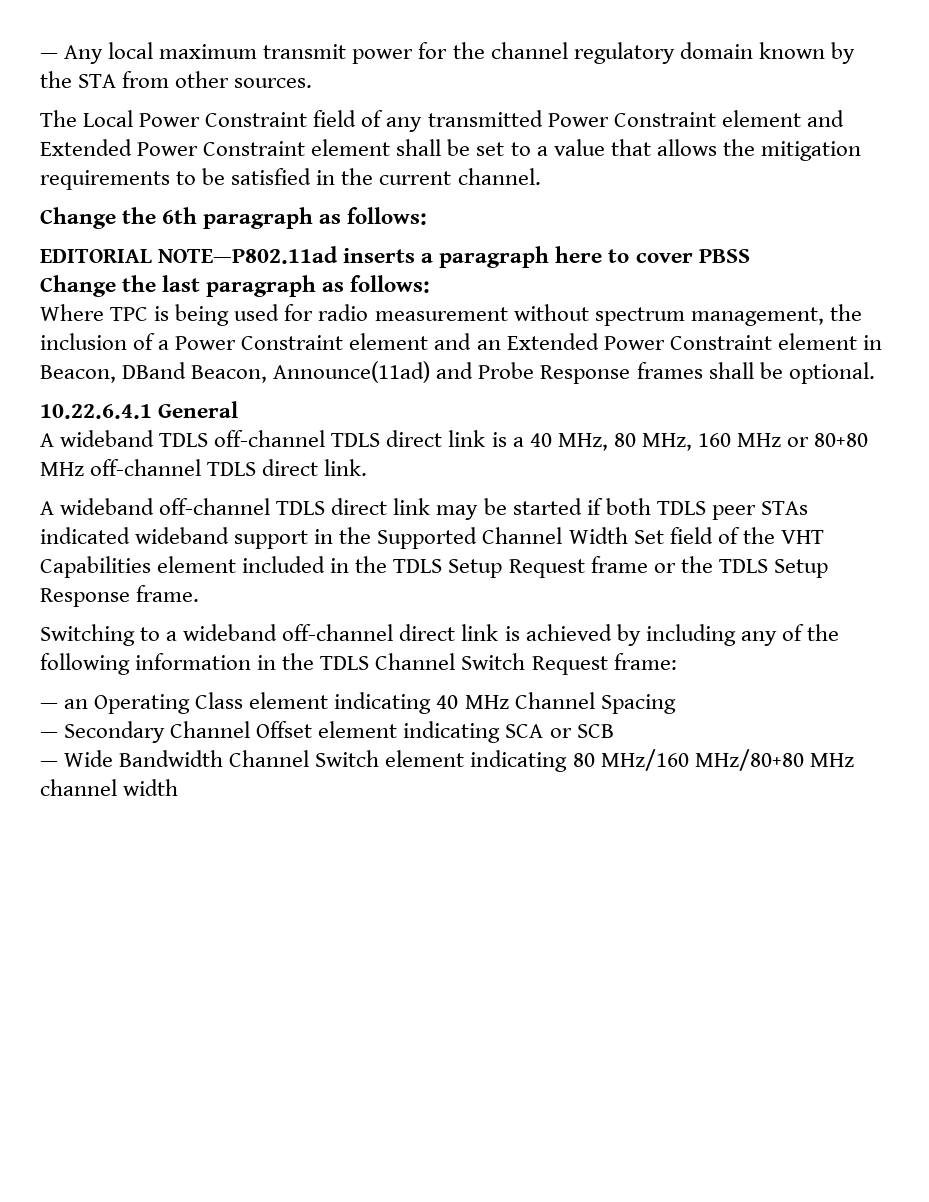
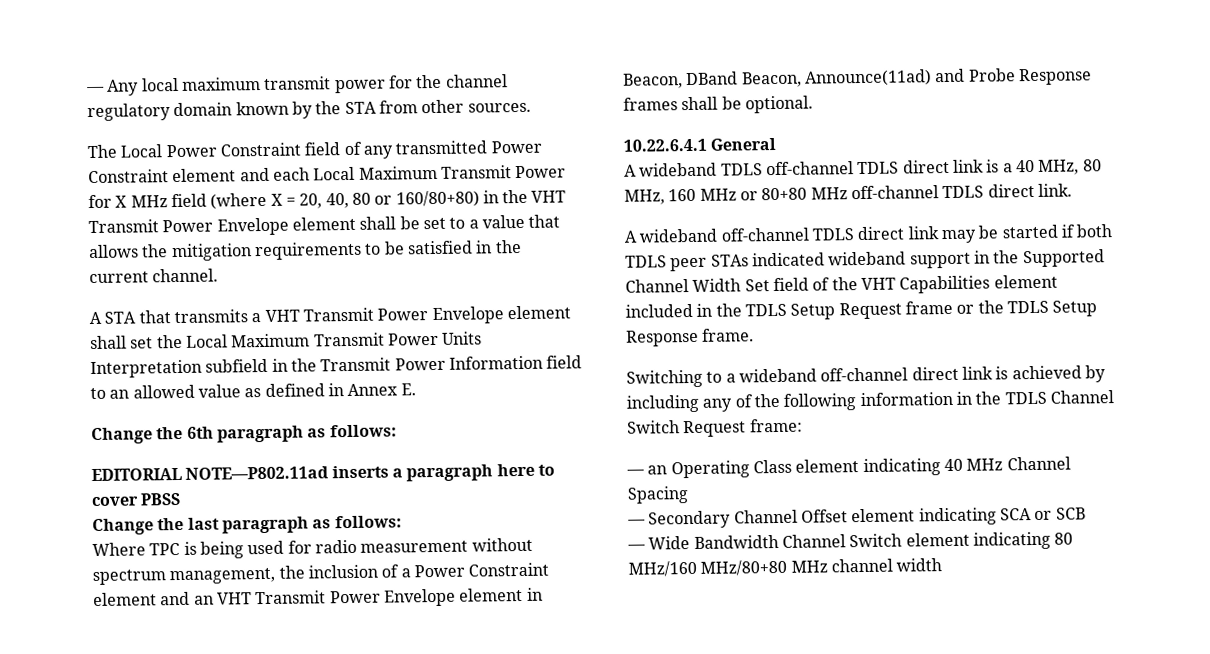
[40,139,306,156] Extended Power Constraint -> [272,165,567,181] [88,189,567,210] [88,217,289,236] each Local Maximum Transmit Power for X MHz field (where X = 20, 40, 80 or 160/80+80) in the VHT Transmit Power Envelope
(541, 176) none -> [89,305,571,325] [90,331,483,350] [90,355,583,379] [90,383,416,400] // A STA that transmits a VHT Transmit Power Envelope element shall set the Local Maximum Transmit Power Units Interpretation subfield in the Transmit Power Information field to an allowed value as defined in Annex E.
[506,333,772,350] Extended Power Constraint -> [216,588,456,607] VHT Transmit Power Envelope

